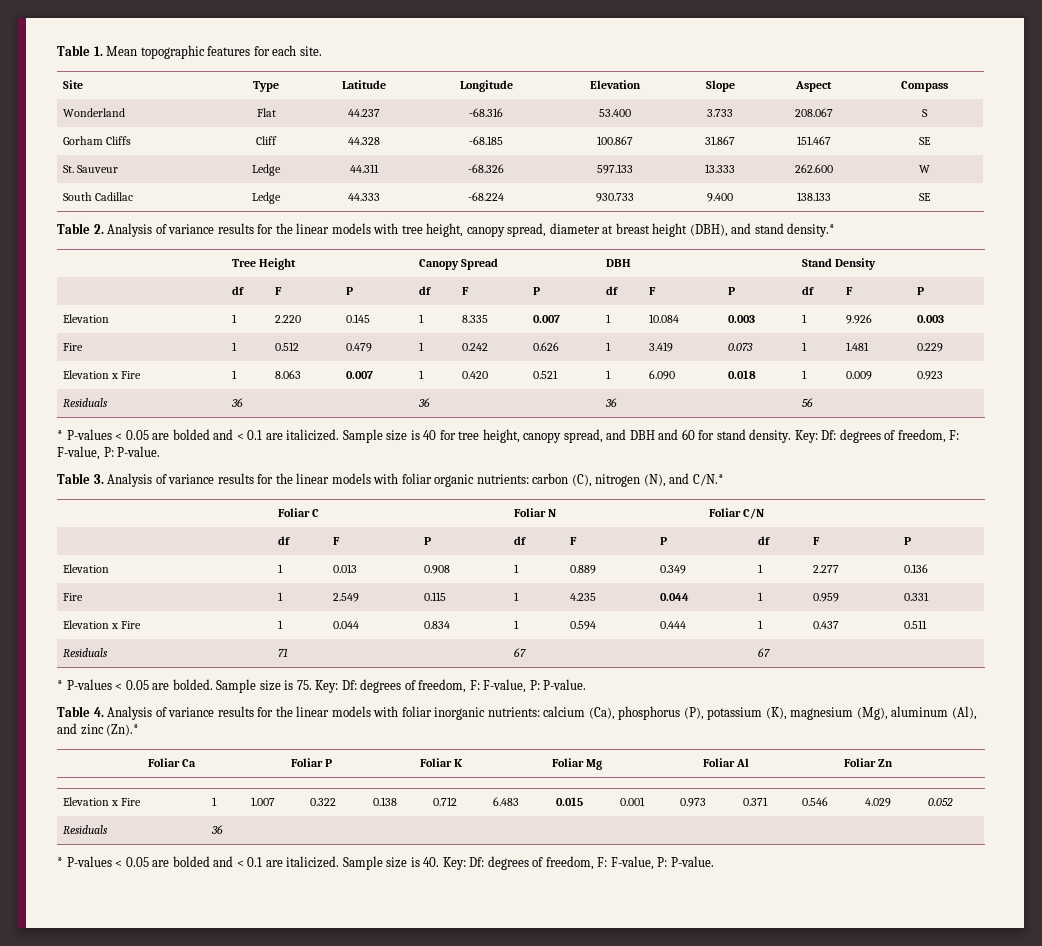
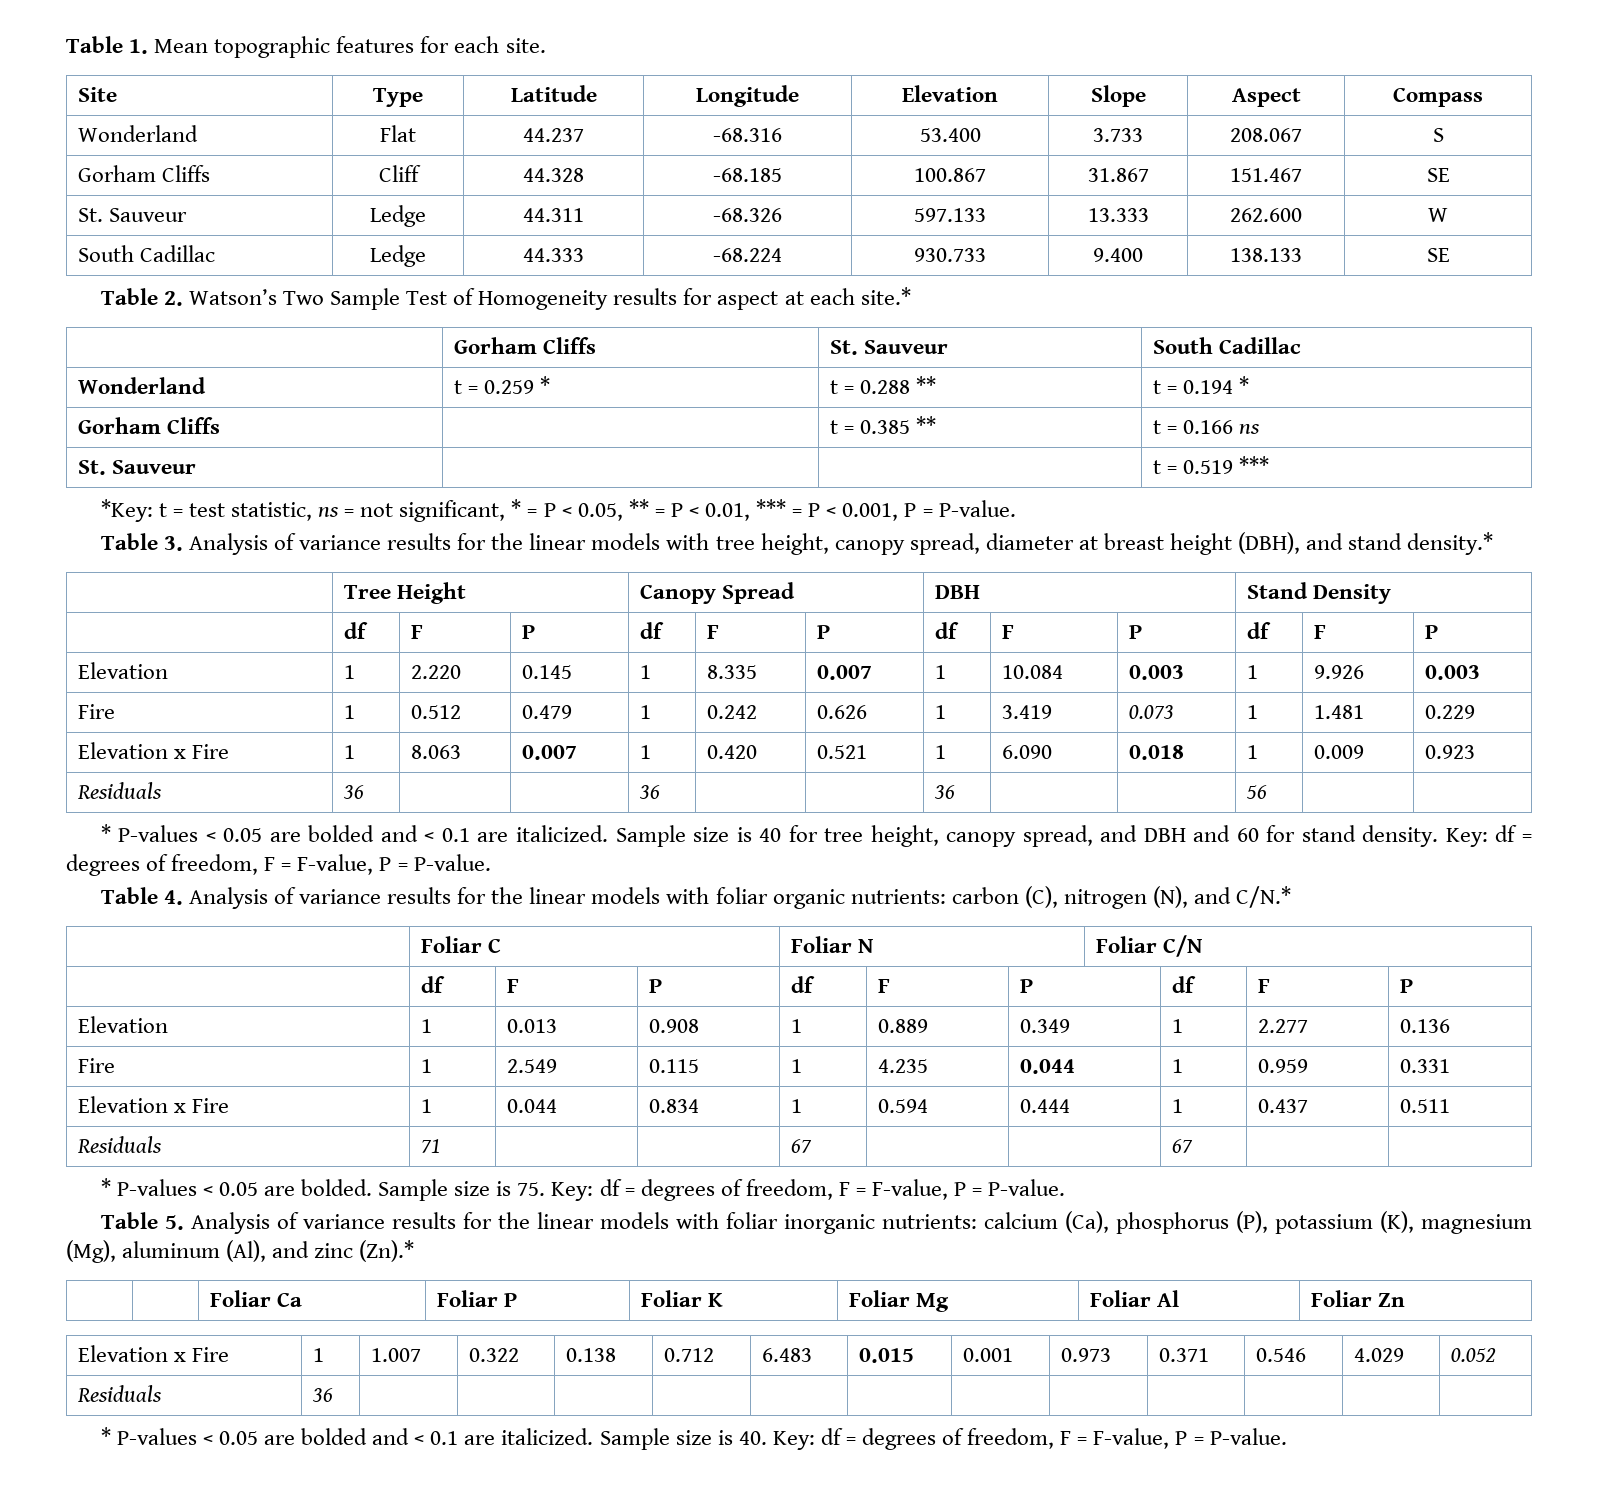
(104, 229) none -> [188,287,911,310] [453,337,596,354] [829,340,948,355] [1152,337,1301,354] [77,377,206,394] [453,376,550,394] [829,376,936,394] [1152,376,1249,394] [77,417,220,434] [829,416,936,434] [1152,420,1260,434] [77,460,196,475] [1152,456,1269,474] [100,499,1016,522] [100,533,183,551] Watson’s Two Sample Test of Homogeneity results for aspect at each site.* // | Gorham Cliffs | St. Sauveur | South Cadillac // Wonderland | t = 0.259 * | t = 0.288 ** | t = 0.194 * // Gorham Cliffs | | t = 0.385 ** | t = 0.166 ns // St. Sauveur | | | t = 0.519 *** // *Key: t = test statistic, ns = not significant, * = P < 0.05, ** = P < 0.01, *** = P < 0.001, P = P-value. // Table 3.
[821,429,960,443] [57,446,161,460] [57,473,104,484] Df: degrees of freedom, F: F-value, P: P-value. // Table 3. -> [1495,825,1532,842] [66,854,491,876] [100,887,183,905] df = degrees of freedom, F = F-value, P = P-value. // Table 4.
[341,679,587,693] [57,706,104,717] Df: degrees of freedom, F: F-value, P: P-value. // Table 4. -> [599,1179,1066,1201] [100,1212,184,1230] df = degrees of freedom, F = F-value, P = P-value. // Table 5.
[469,856,668,870] Df: degrees of freedom, F: F-value, P: -> [820,1428,1204,1450] df = degrees of freedom, F = F-value, P =

